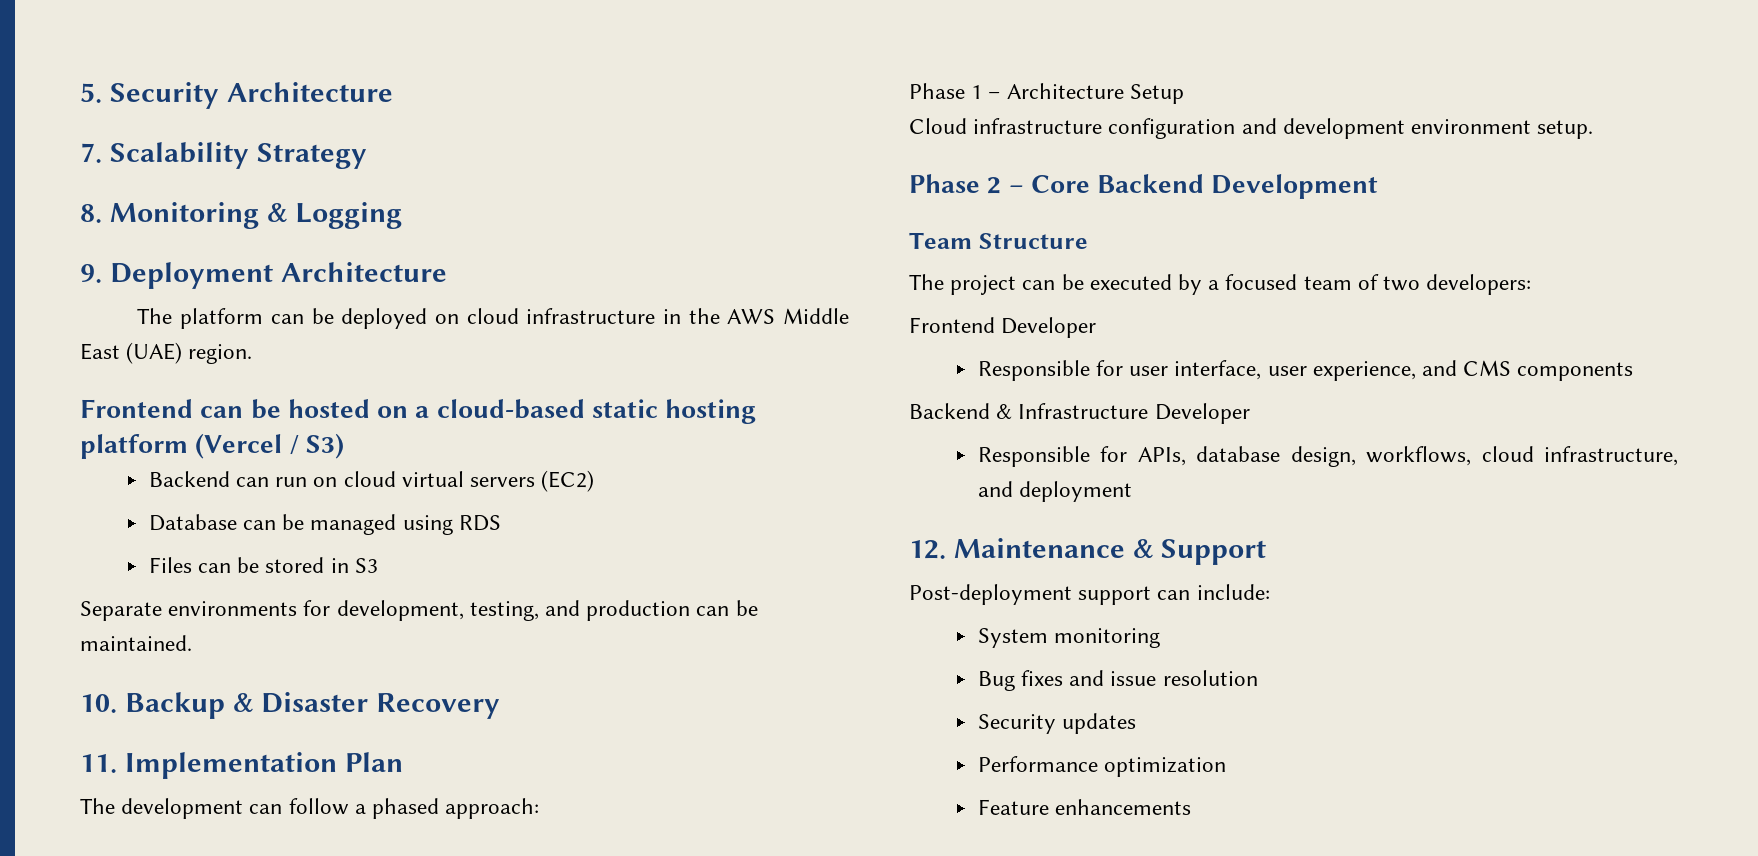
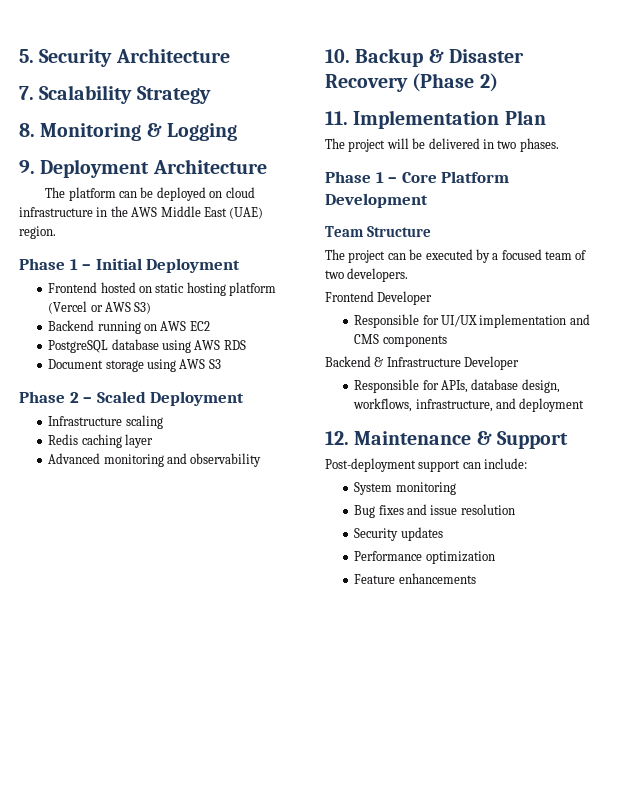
[80,399,585,419] Frontend can be hosted on a cloud-based -> [19,258,241,273] [48,282,152,293] Phase 1 – Initial Deployment // Frontend hosted on
[289,435,299,455] / -> [90,302,131,312] or AWS
[235,470,595,492] [148,514,501,535] [148,557,378,573] [80,600,758,621] [80,635,192,651] can run on cloud virtual servers (EC2) // Database can be managed using RDS // Files can be stored in S3 // Separate environments for development, testing, and production can be maintained. -> [97,321,210,334] [48,339,246,353] [48,359,221,372] [19,391,245,406] [48,415,163,429] [48,434,153,448] [48,453,262,467] running on AWS EC2 // PostgreSQL database using AWS RDS // Document storage using AWS S3 // Phase 2 – Scaled Deployment // Infrastructure scaling // Redis caching layer // Advanced monitoring and observability
(501, 706) none -> [412,73,498,92] (Phase 2)
[121,798,540,819] [909,83,1184,104] [909,118,1594,139] [909,174,1205,194] development can follow a phased approach: // Phase 1 – Architecture Setup // Cloud infrastructure configuration and development environment setup. // Phase 2 – Core Backend -> [348,138,559,152] [325,171,510,183] project will be delivered in two phases. // Phase 1 – Core Platform
[1426,274,1532,295] developers: -> [347,268,409,282] developers.
[1129,360,1416,381] user interface, user experience, -> [440,314,567,328] UI/UX implementation
[1481,446,1534,462] cloud -> (413, 405) none

